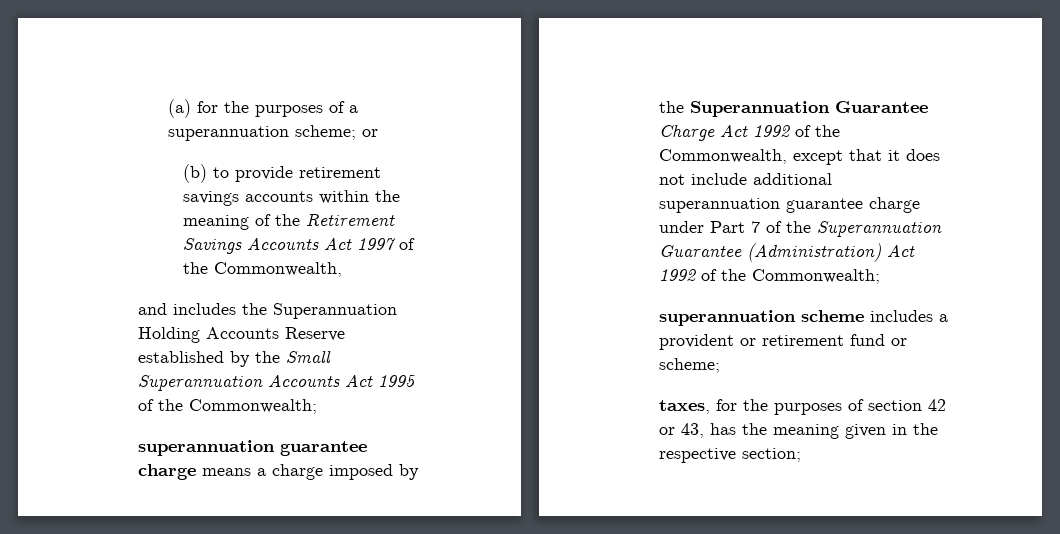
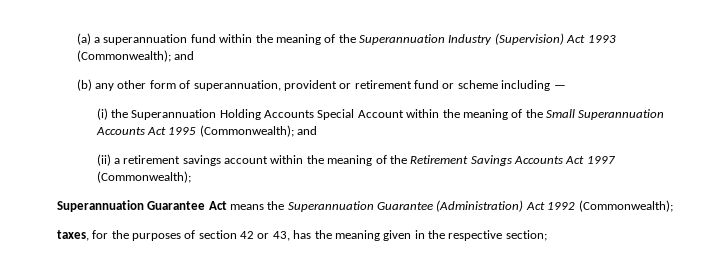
[197,101,359,117] [168,125,379,141] [183,164,293,183] for the purposes of a superannuation scheme; or // (b) to provide -> [94,33,616,45] [76,50,195,62] [76,79,566,91] [96,108,665,120] [95,125,318,137] [96,154,120,166] a superannuation fund within the meaning of the Superannuation Industry (Supervision) Act 1993 (Commonwealth); and // (b) any other form of superannuation, provident or retirement fund or scheme including — // (i) the Superannuation Holding Accounts Special Account within the meaning of the Small Superannuation Accounts Act 1995 (Commonwealth); and // (ii) a
[245,191,313,202] accounts -> [224,156,269,164] account
[399,238,415,250] [183,262,342,277] [138,303,398,319] [138,327,346,343] [138,350,332,367] [138,374,417,391] [138,399,318,414] [138,440,368,456] [138,464,420,480] [659,101,929,117] [659,124,841,141] [659,149,941,165] [659,173,833,185] [659,197,921,213] [659,221,783,233] of the Commonwealth, // and includes the Superannuation Holding Accounts Reserve established by the Small Superannuation Accounts Act 1995 of the Commonwealth; // superannuation guarantee charge means a charge imposed by the Superannuation Guarantee Charge Act 1992 of the Commonwealth, except that it does not include additional superannuation guarantee charge under Part 7 of -> [96,171,191,183] [56,200,264,212] (Commonwealth); // Superannuation Guarantee Act means
[701,269,881,284] [659,310,949,326] [659,334,908,350] [659,358,721,373] of the Commonwealth; // superannuation scheme includes a provident or retirement fund or scheme; -> [578,200,673,212] (Commonwealth);

